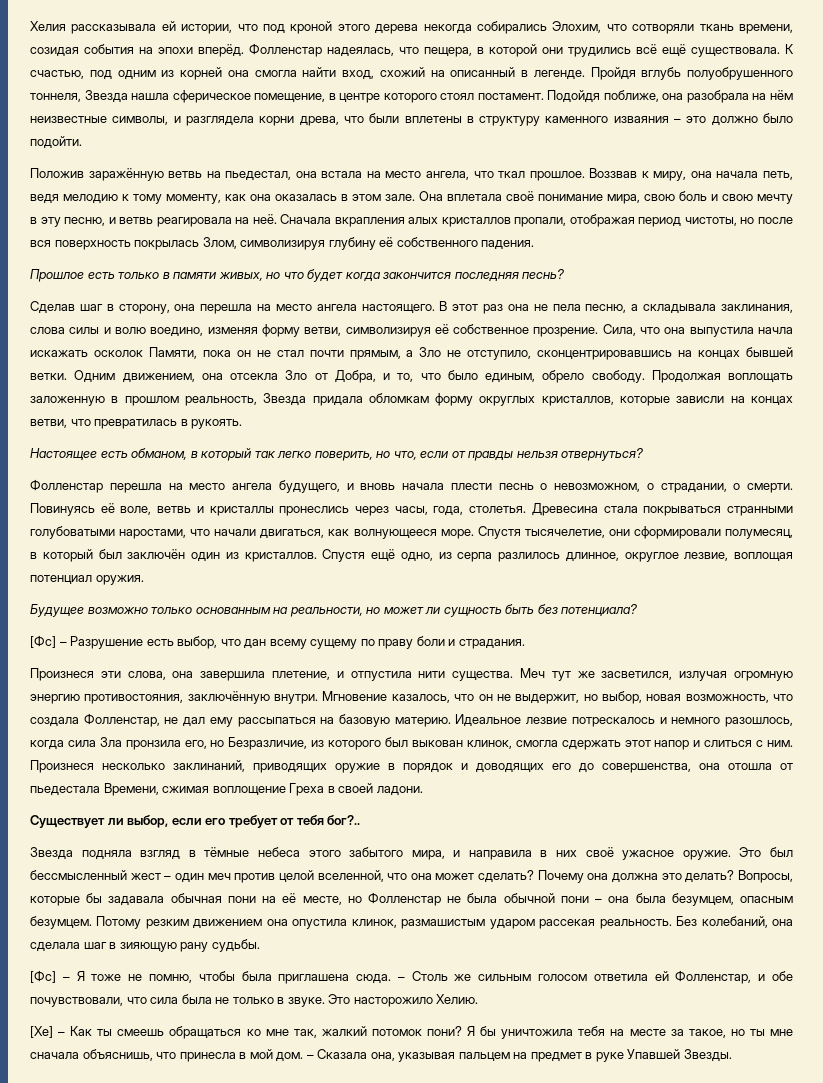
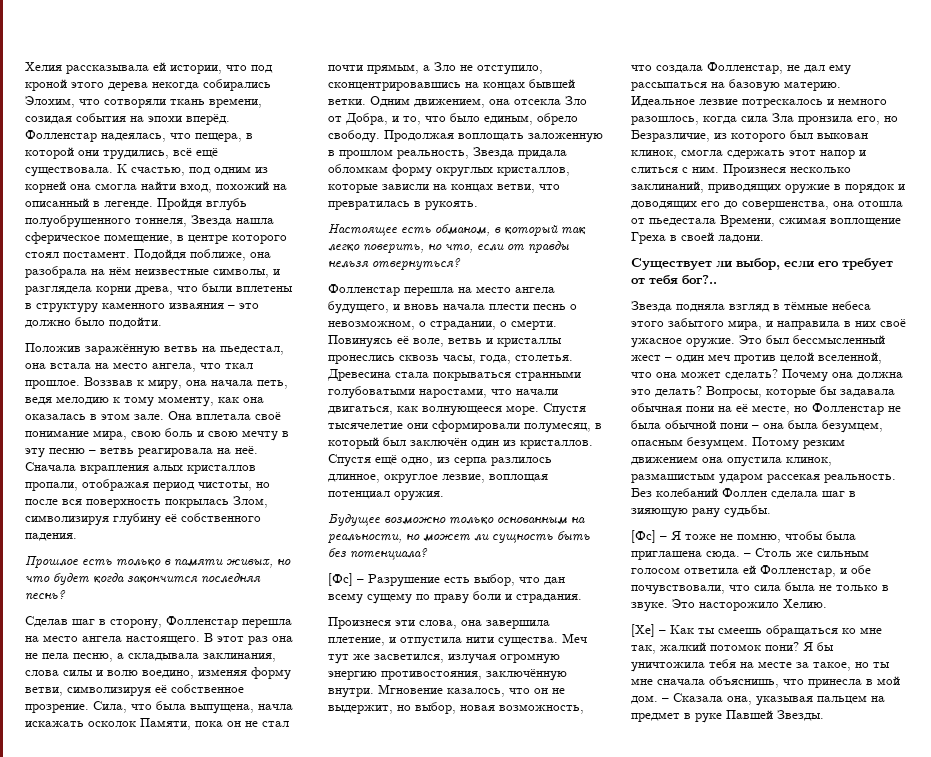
[568,47,631,57] трудились -> [103,150,169,160] трудились,
[379,67,425,77] схожий -> [216,181,269,190] похожий
[64,217,116,226] песню, и -> [49,448,96,454] песню –
[174,304,196,311] она -> [166,616,238,628] Фолленстар
[664,327,754,337] она выпустила -> [156,701,254,714] была выпущена,
[355,506,390,516] через -> [399,355,439,361] сквозь
[524,529,605,538] тысячелетие, -> [328,423,403,429] тысячелетие
[701,916,793,928] колебаний, она -> [656,488,767,497] колебаний Фоллен
[627,1049,681,1059] Упавшей -> [726,710,773,719] Павшей

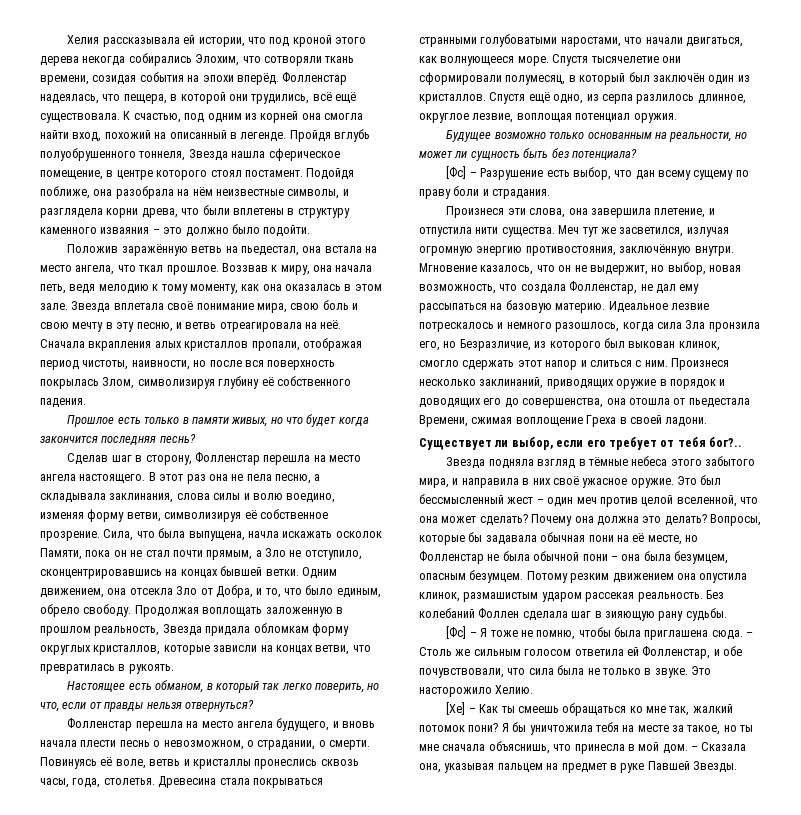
[168,411,192,420] Она -> [71,301,111,313] Звезда
[49,448,213,457] песню – ветвь реагировала -> [136,322,302,332] песню, и ветвь отреагировала
(252, 486) none -> [131,360,190,370] наивности,
[681,149,723,156] смогла -> [419,360,459,367] смогло

